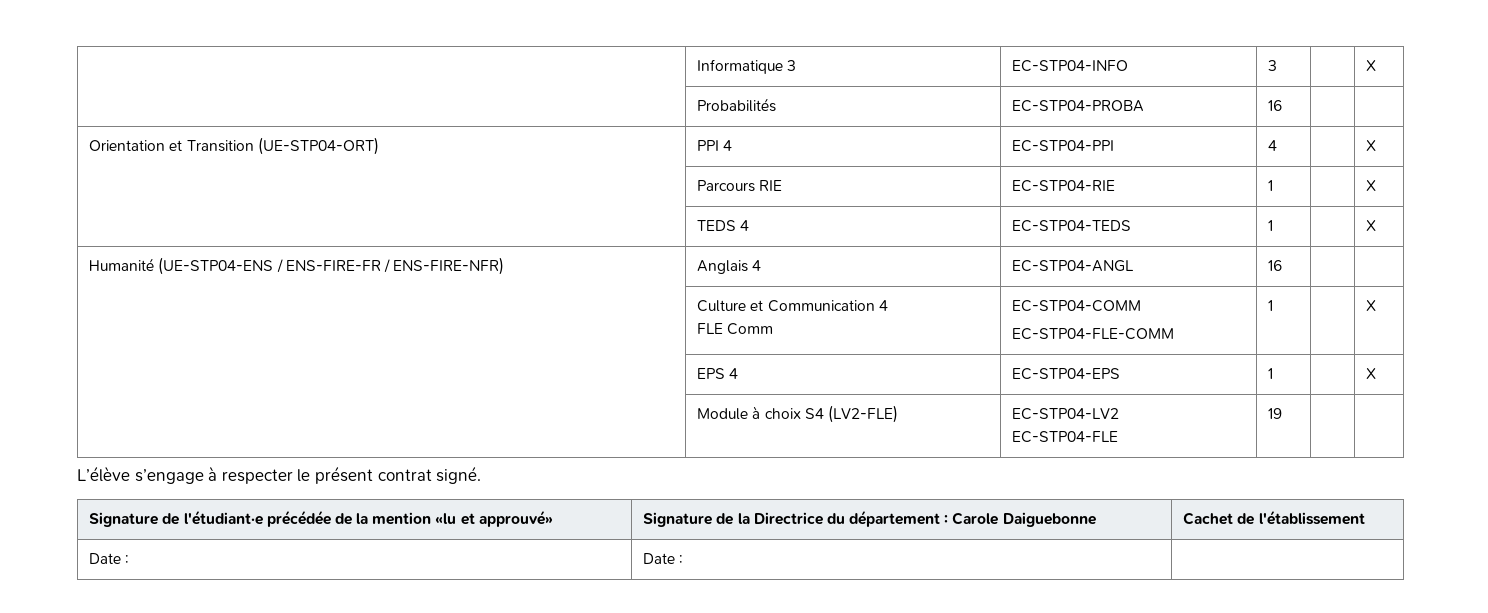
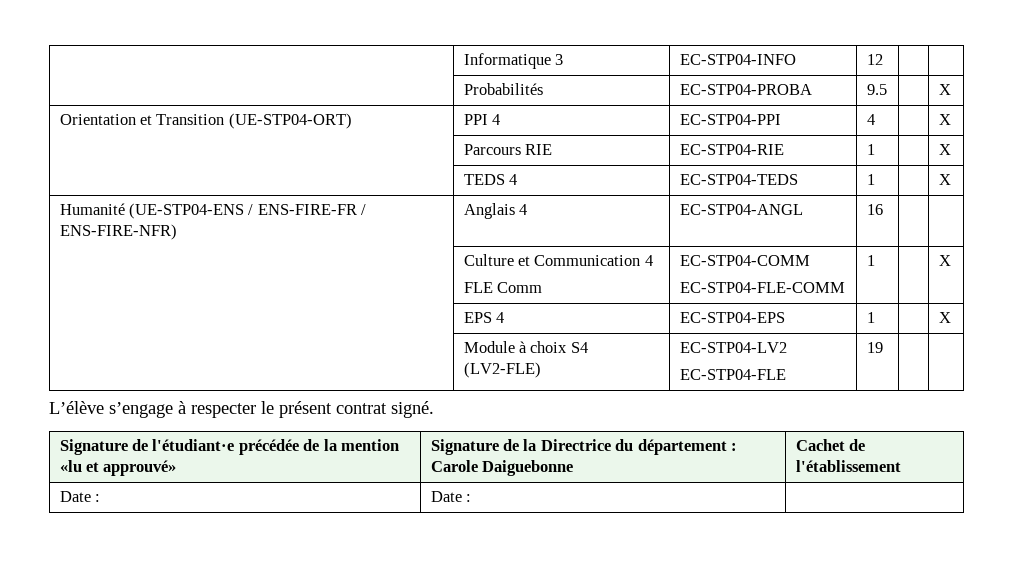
[1268,60,1278,71] [1366,60,1377,71] 3 | | X -> [866,54,883,65] 12 | |
[1268,100,1283,111] 16 | | -> [866,84,887,95] [938,84,951,95] 9.5 | | X

